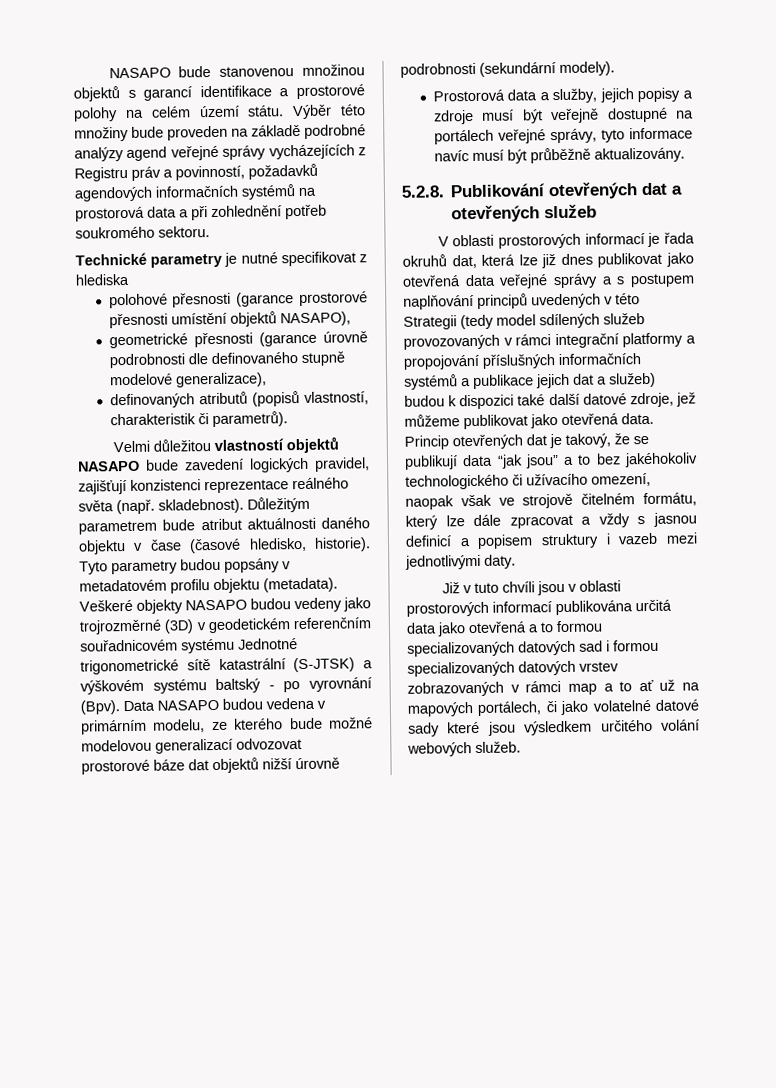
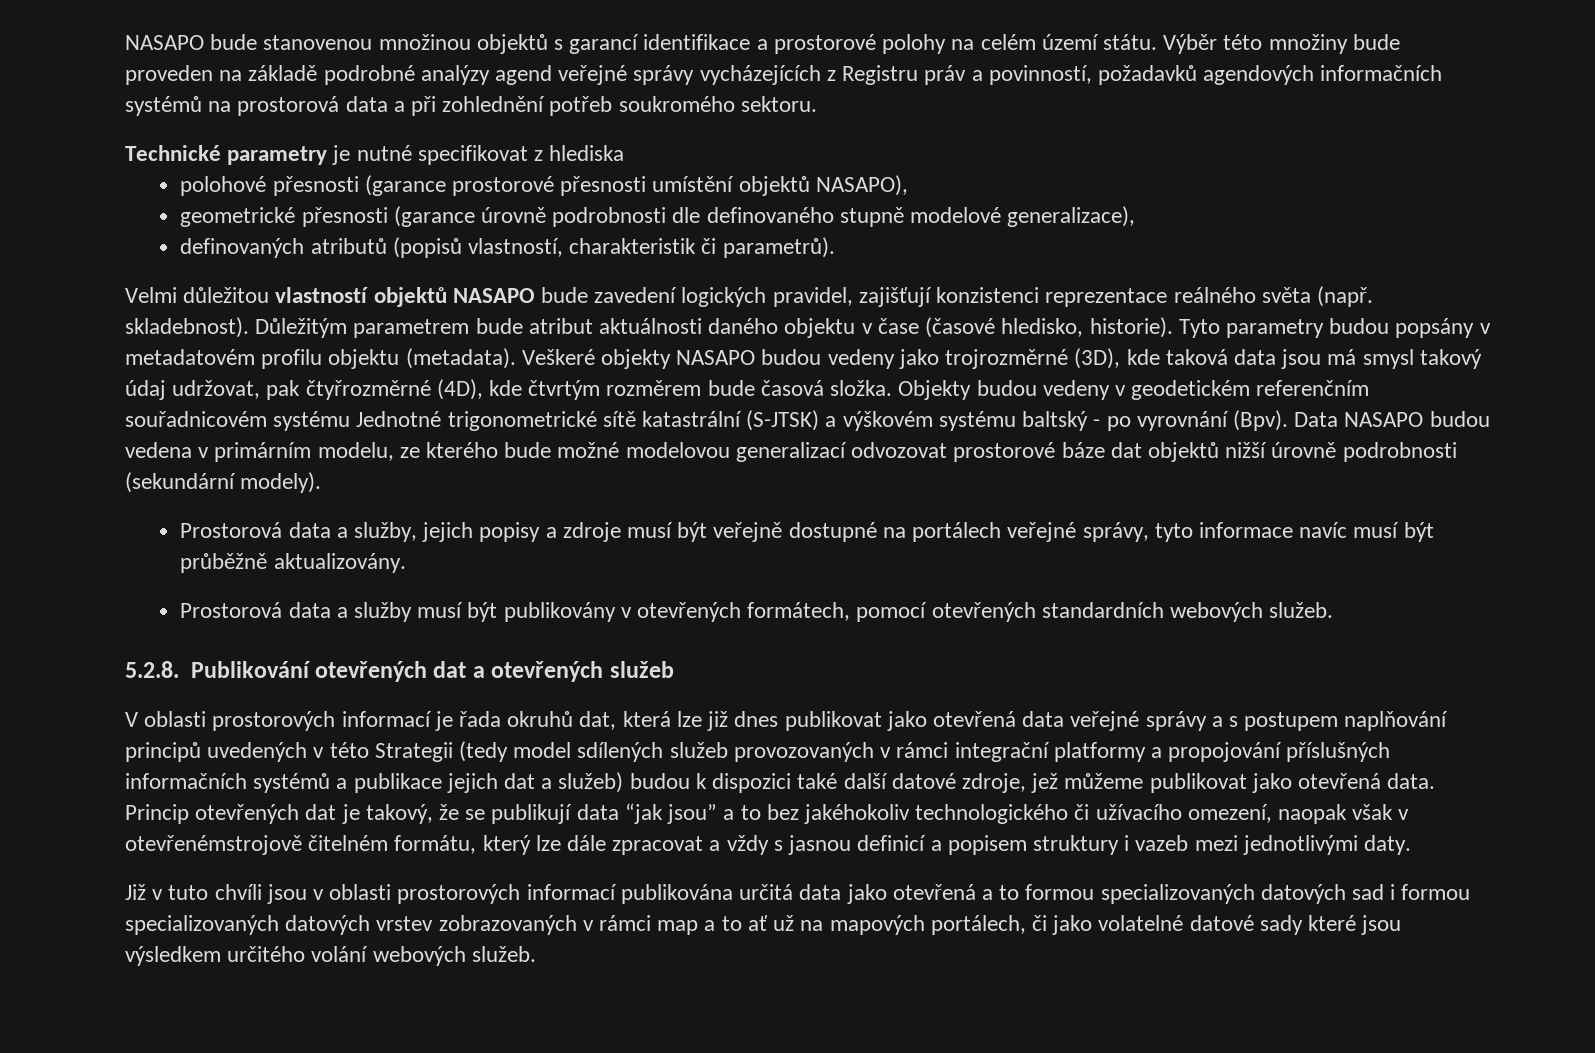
[164,619,195,634] (3D) -> [1074,348,1482,369] [125,379,1110,400] (3D), kde taková data jsou má smysl takový údaj udržovat, pak čtyřrozměrné (4D), kde čtvrtým rozměrem bude časová složka. Objekty budou vedeny
(685, 155) none -> [180,602,1334,622] // Prostorová data a služby musí být publikovány v otevřených formátech, pomocí otevřených standardních webových služeb.
[498,493,574,509] ve strojově -> [1398,809,1410,820] [125,835,302,855] v otevřenémstrojově

